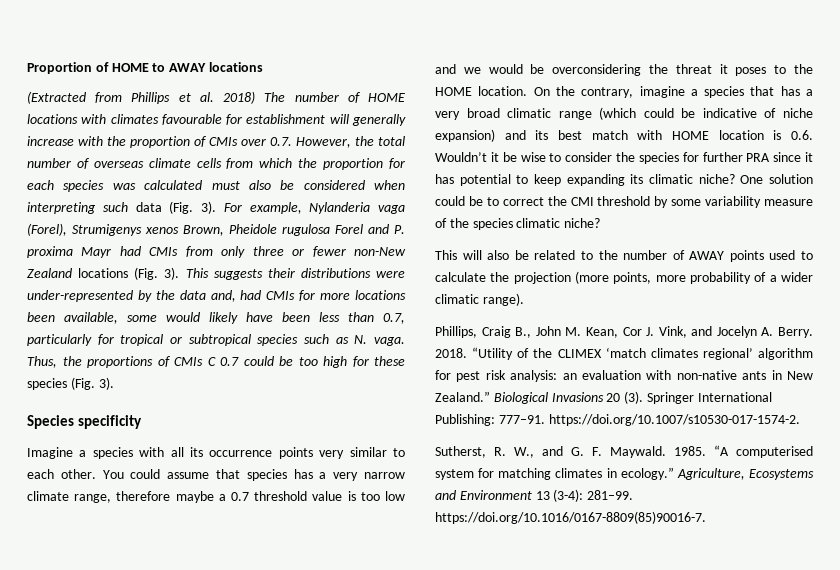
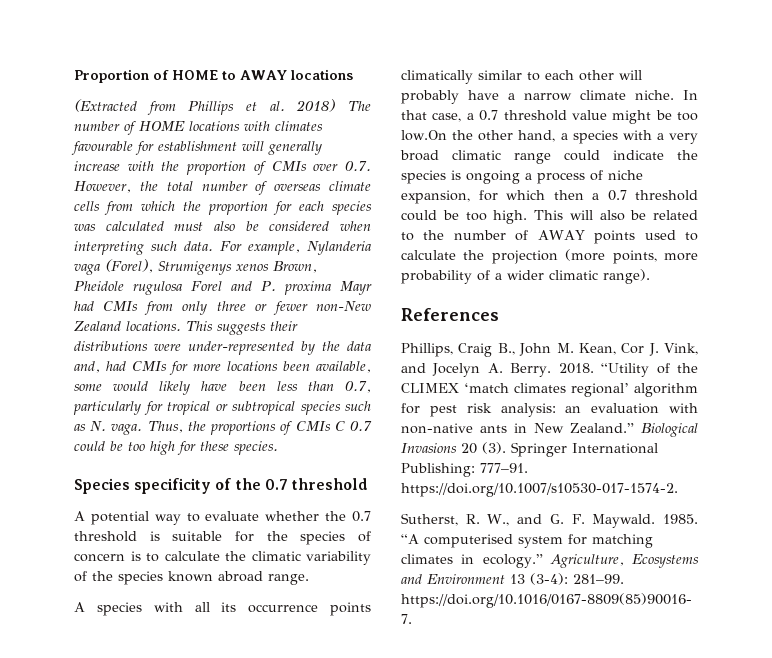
[135,201,216,214] data (Fig. 3). -> [184,241,213,251] data.
[78,267,180,280] locations (Fig. 3). -> [126,321,181,331] locations.
[27,377,114,390] species (Fig. 3). -> [234,441,278,455] species.
[27,447,87,459] // Imagine a -> [215,478,367,490] [74,511,371,525] [74,531,371,545] [74,551,371,565] [74,571,309,585] [74,602,85,612] of the 0.7 threshold // A potential way to evaluate whether the 0.7 threshold is suitable for the species of concern is to calculate the climatic variability of the species known abroad range. // A
[319,450,345,459] very -> [401,70,473,84] climatically
[60,469,406,481] [27,491,405,503] [435,64,813,76] [435,86,800,98] other. You could assume that species has a very narrow climate range, therefore maybe a 0.7 threshold value is too low and we would be overconsidering the threat it poses to the HOME location. On the contrary, imagine a species that has -> [579,70,642,81] [401,90,698,104] [401,110,698,124] [401,130,652,144] other will probably have a narrow climate niche. In that case, a 0.7 threshold value might be too low.On the other hand, a species with
[599,107,813,120] [435,129,813,142] [435,152,813,164] [435,174,813,186] [435,196,813,208] [435,218,601,230] (which could be indicative of niche expansion) and its best match with HOME location is 0.6. Wouldn’t it be wise to consider the species for further PRA since it has potential to keep expanding its climatic niche? One solution could be to correct the CMI threshold by some variability measure of the species climatic niche? // -> [564,150,698,161] [401,170,643,184] [401,190,698,204] [401,210,528,224] could indicate the species is ongoing a process of niche expansion, for which then a 0.7 threshold could be too high.
(524, 299) none -> [401,308,499,321] // References

